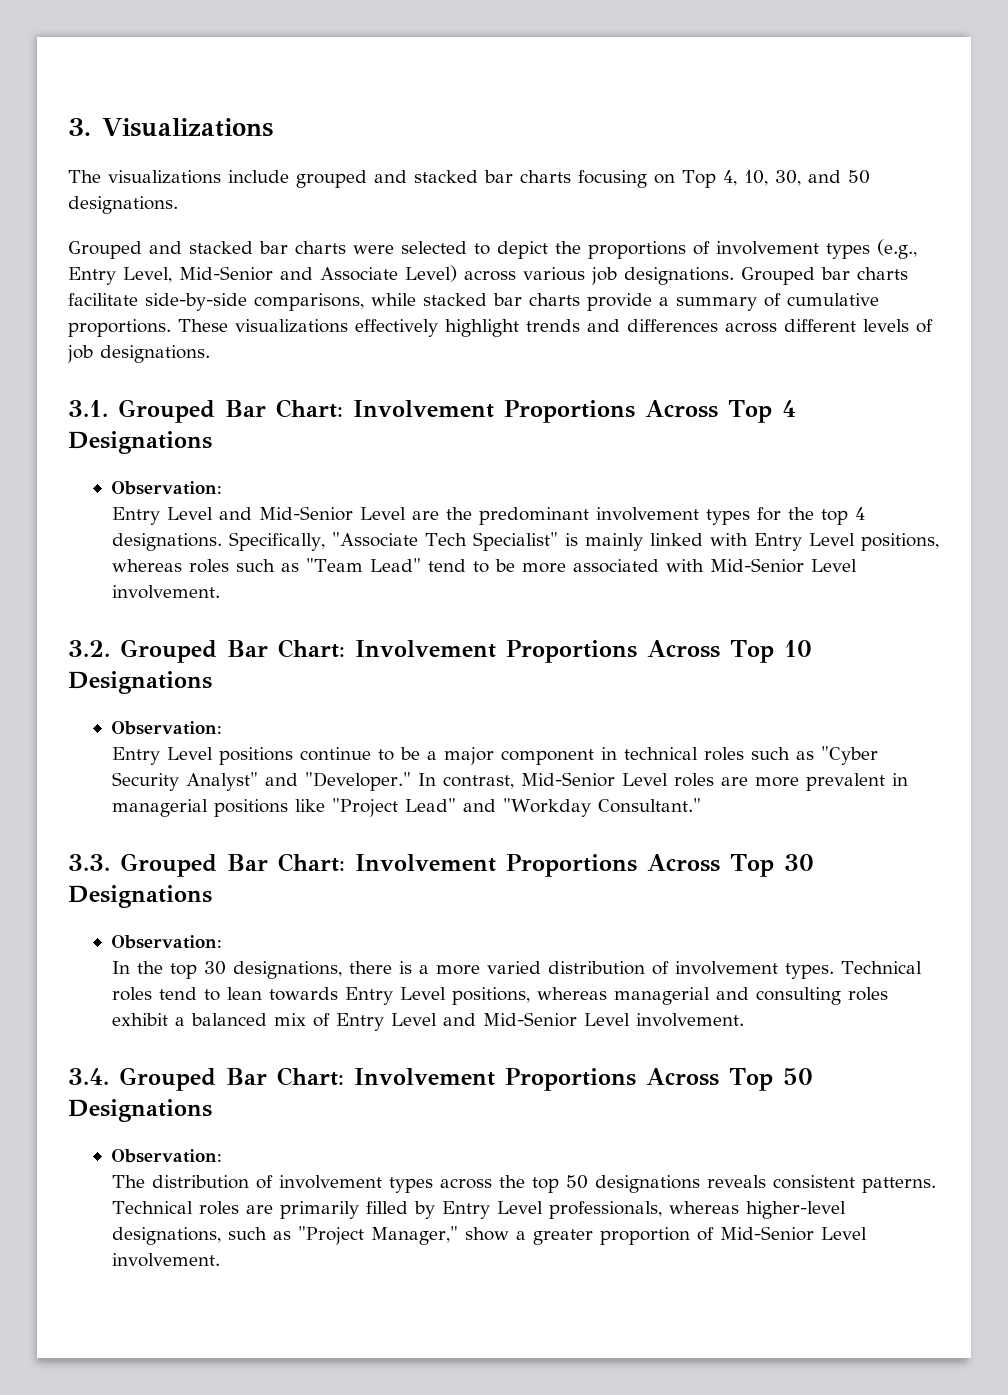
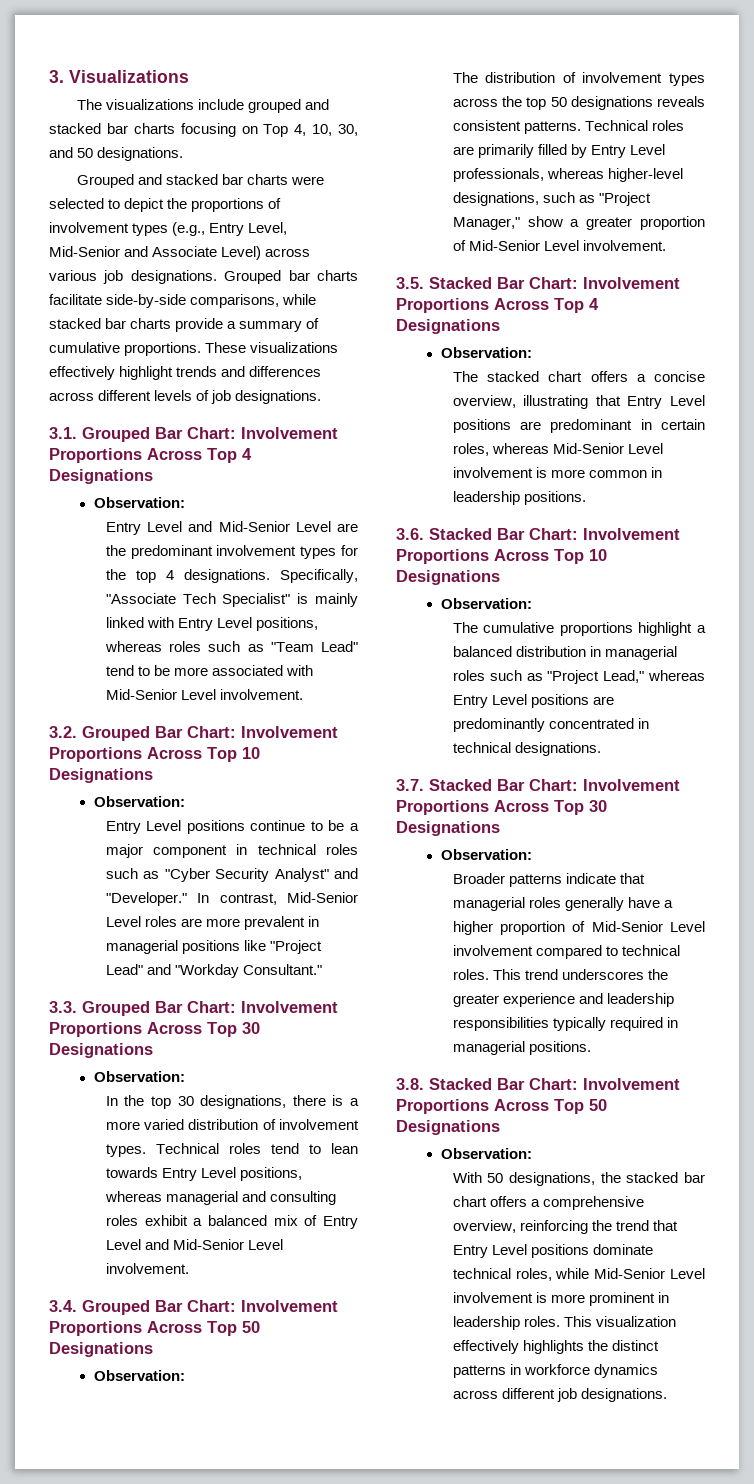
(221, 1260) none -> [396,277,680,289] [396,298,599,313] [396,319,500,334] [440,347,532,358] [452,371,705,382] [452,395,705,409] [452,419,705,433] [452,443,663,456] [452,467,663,478] [452,491,586,505] [396,528,680,540] [396,549,607,564] [396,570,500,585] [440,598,532,609] [452,622,706,636] [452,646,677,660] [452,670,705,684] [452,694,614,708] [452,718,649,732] [452,742,601,756] [396,779,680,791] [396,800,607,815] [396,821,500,836] [440,849,532,860] [452,873,645,887] [452,897,674,911] [452,921,705,935] [452,945,680,959] [452,969,669,980] [452,993,674,1007] [452,1017,678,1031] [452,1041,591,1055] [396,1078,680,1090] [396,1099,607,1114] [396,1120,500,1135] [440,1148,532,1159] [452,1172,705,1186] [452,1196,644,1210] [452,1220,679,1234] [452,1244,653,1258] [452,1268,705,1281] [452,1292,670,1306] [452,1316,676,1330] [452,1340,659,1354] [452,1364,658,1378] [452,1388,667,1402] // 3.5. Stacked Bar Chart: Involvement Proportions Across Top 4 Designations // Observation: // The stacked chart offers a concise overview, illustrating that Entry Level positions are predominant in certain roles, whereas Mid-Senior Level involvement is more common in leadership positions. // 3.6. Stacked Bar Chart: Involvement Proportions Across Top 10 Designations // Observation: // The cumulative proportions highlight a balanced distribution in managerial roles such as "Project Lead," whereas Entry Level positions are predominantly concentrated in technical designations. // 3.7. Stacked Bar Chart: Involvement Proportions Across Top 30 Designations // Observation: // Broader patterns indicate that managerial roles generally have a higher proportion of Mid-Senior Level involvement compared to technical roles. This trend underscores the greater experience and leadership responsibilities typically required in managerial positions. // 3.8. Stacked Bar Chart: Involvement Proportions Across Top 50 Designations // Observation: // With 50 designations, the stacked bar chart offers a comprehensive overview, reinforcing the trend that Entry Level positions dominate technical roles, while Mid-Senior Level involvement is more prominent in leadership roles. This visualization effectively highlights the distinct patterns in workforce dynamics across different job designations.

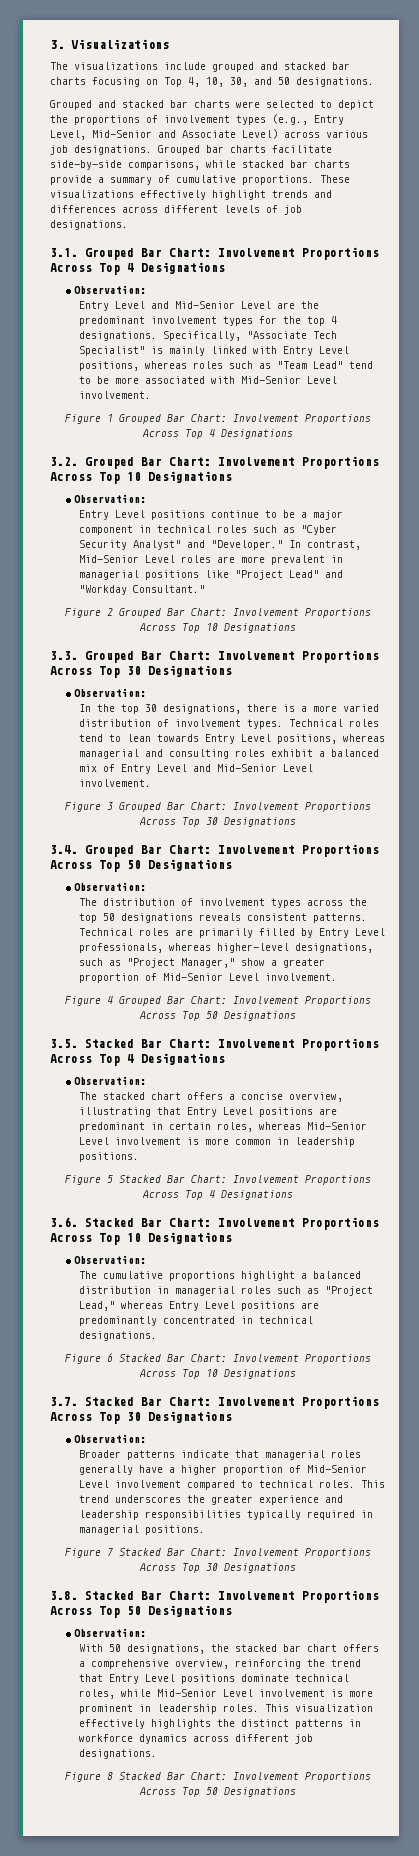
(303, 694) none -> [64,414,371,424] [141,429,293,439] // Figure 1 Grouped Bar Chart: Involvement Proportions Across Top 4 Designations
(322, 969) none -> [64,608,371,618] [138,623,296,633] // Figure 2 Grouped Bar Chart: Involvement Proportions Across Top 10 Designations
(189, 1268) none -> [64,802,371,812] [138,817,296,827] // Figure 3 Grouped Bar Chart: Involvement Proportions Across Top 30 Designations
(666, 245) none -> [64,996,371,1006] [138,1011,296,1021] // Figure 4 Grouped Bar Chart: Involvement Proportions Across Top 50 Designations
(586, 498) none -> [64,1175,371,1185] [141,1190,293,1200] // Figure 5 Stacked Bar Chart: Involvement Proportions Across Top 4 Designations
(601, 749) none -> [64,1353,371,1364] [138,1369,296,1379] // Figure 6 Stacked Bar Chart: Involvement Proportions Across Top 10 Designations
(591, 1048) none -> [64,1548,371,1558] [138,1563,296,1573] // Figure 7 Stacked Bar Chart: Involvement Proportions Across Top 30 Designations
(667, 1395) none -> [64,1772,371,1782] [138,1787,296,1797] // Figure 8 Stacked Bar Chart: Involvement Proportions Across Top 50 Designations

